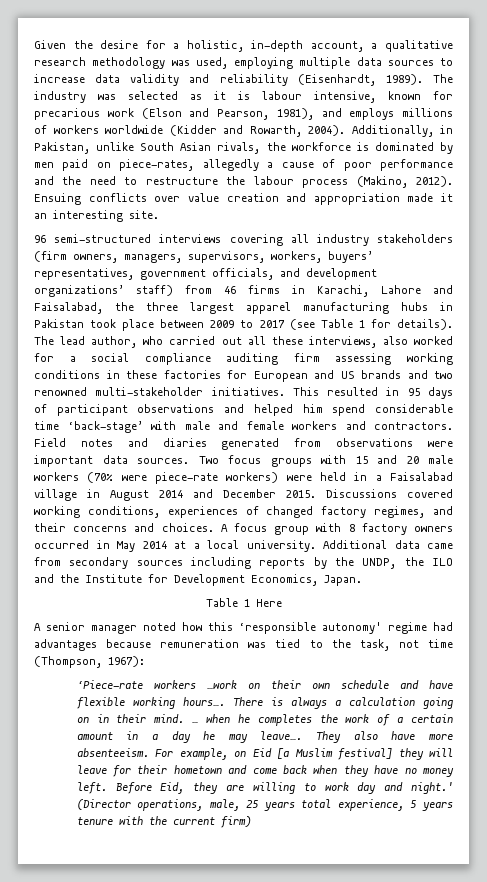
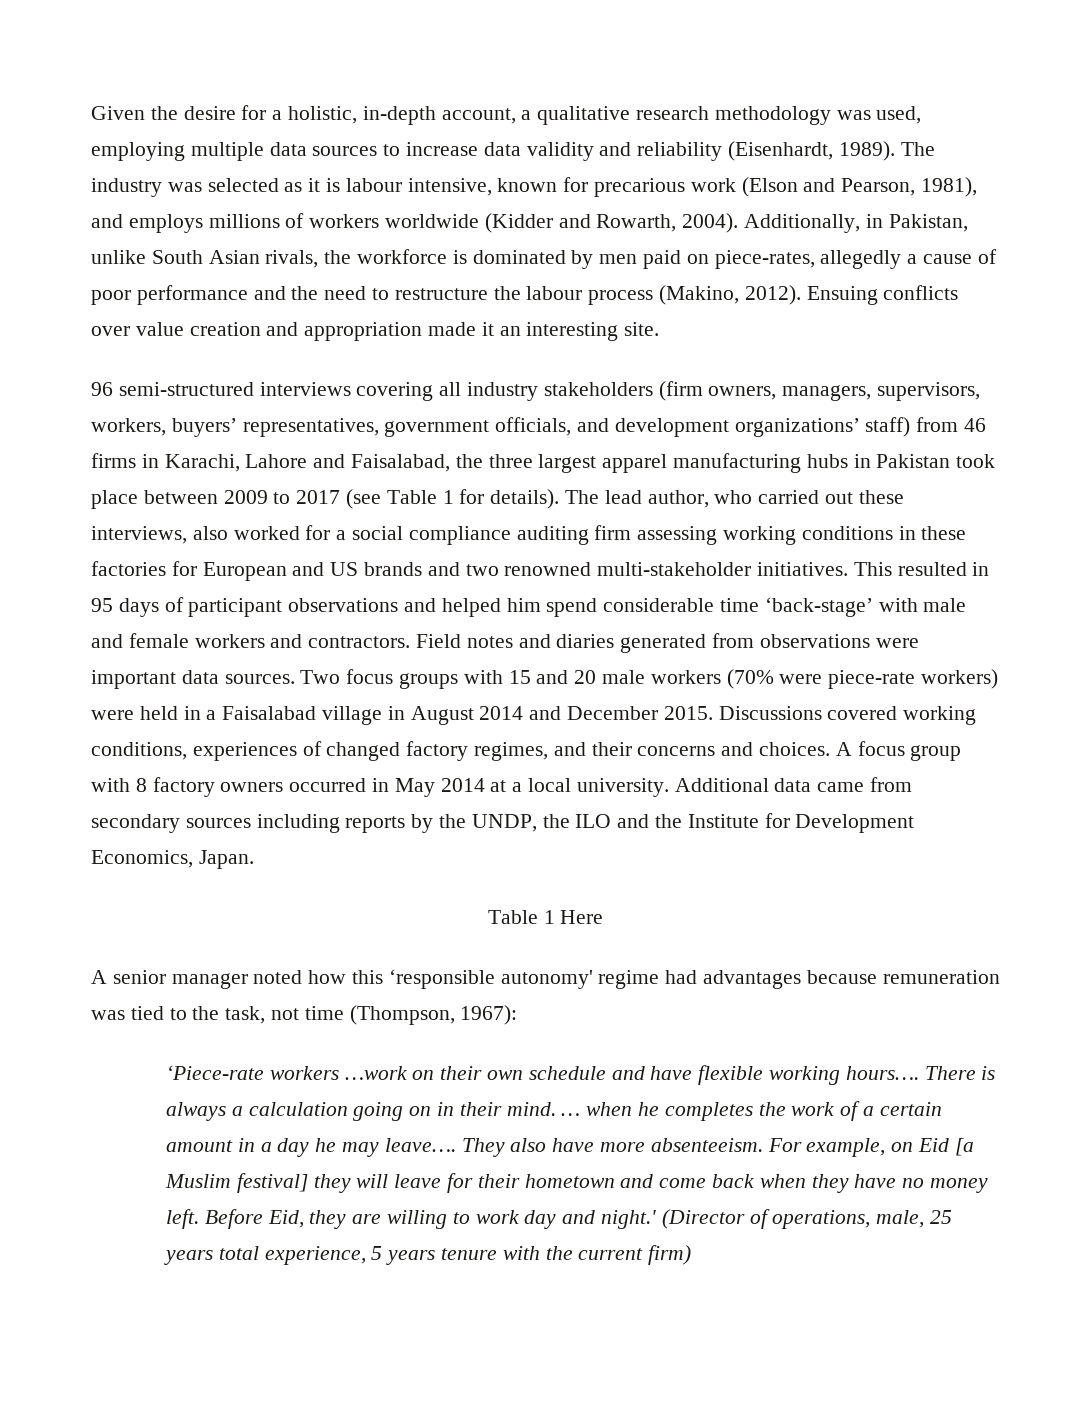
[247,336,266,345] all -> (854, 498) none
(131, 804) none -> [749,1209,770,1229] of

